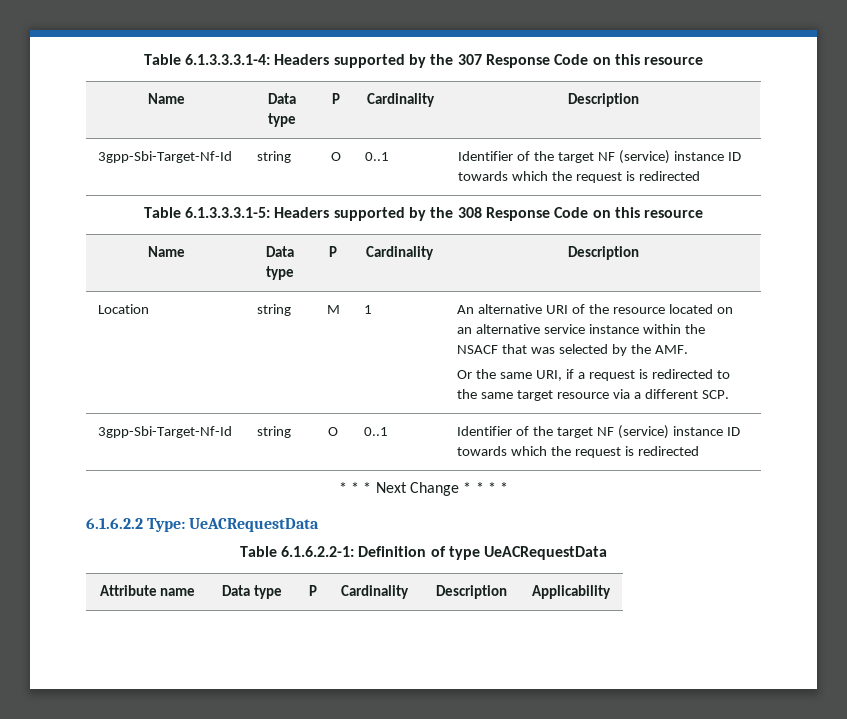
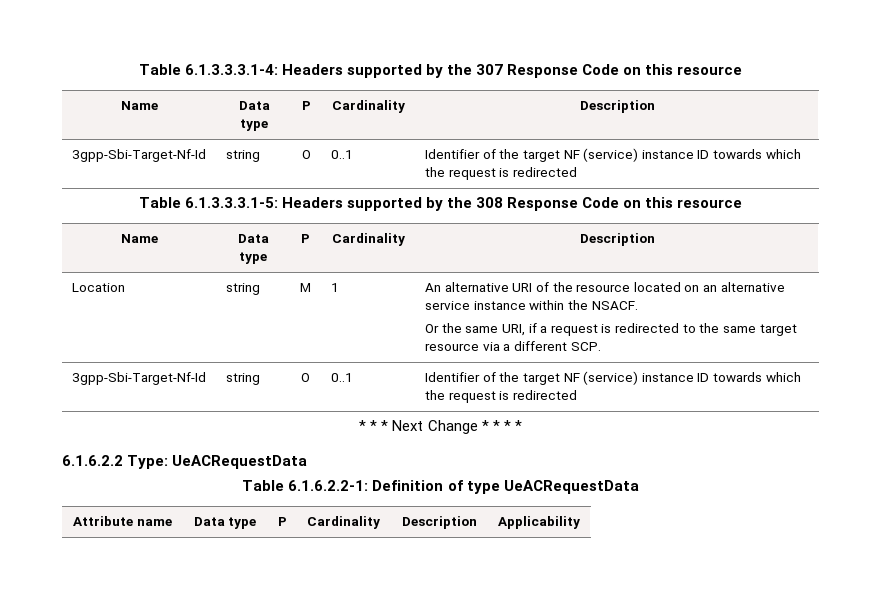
[457,344,688,356] NSACF that was selected by the AMF. -> [591,301,638,310] NSACF.

